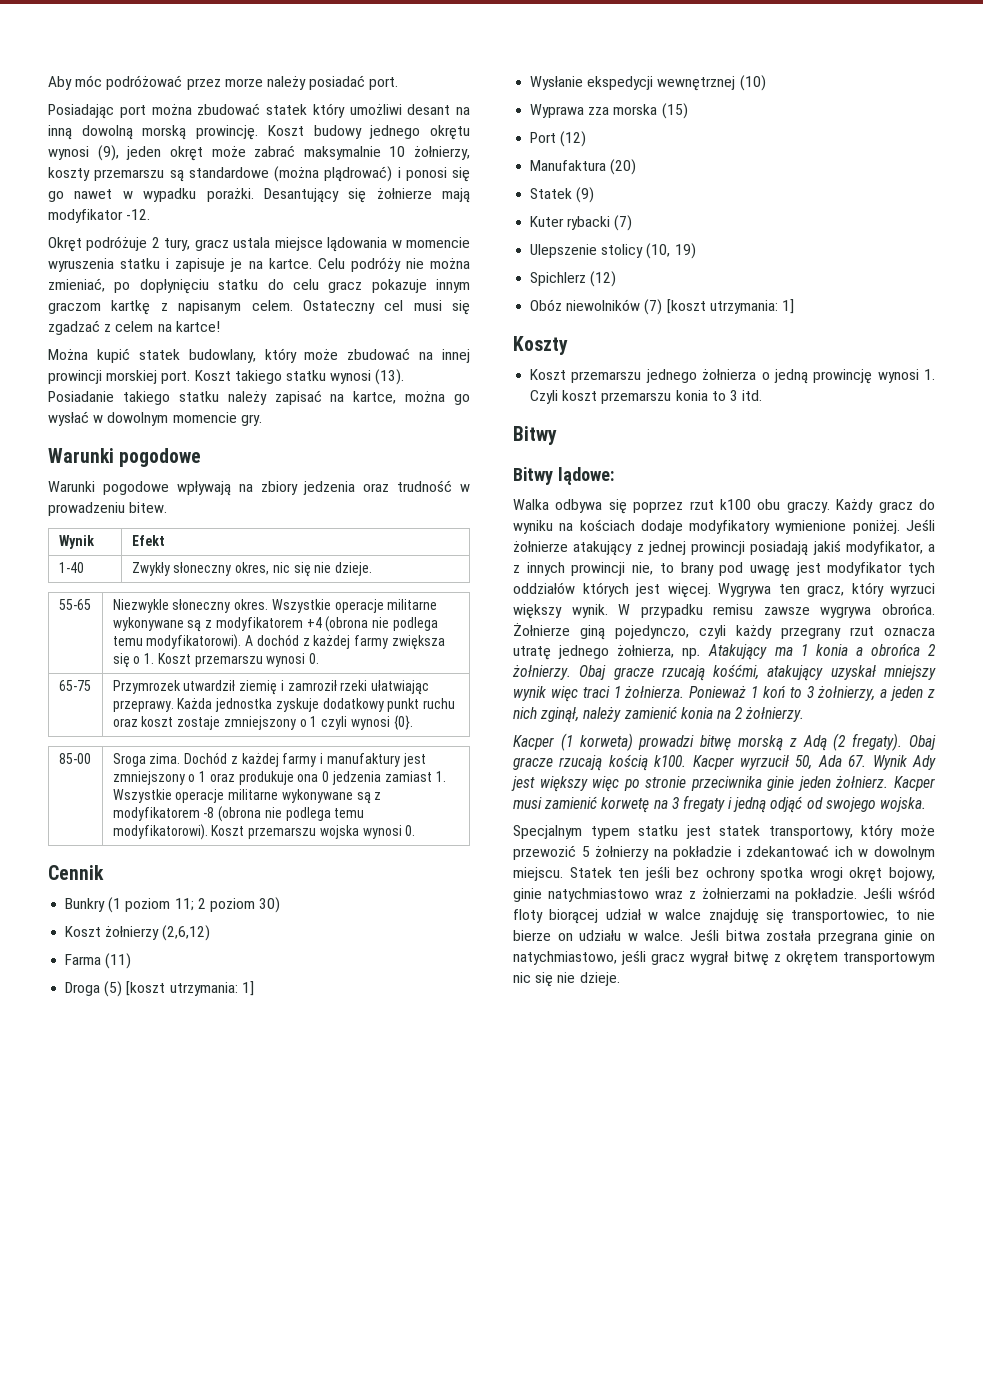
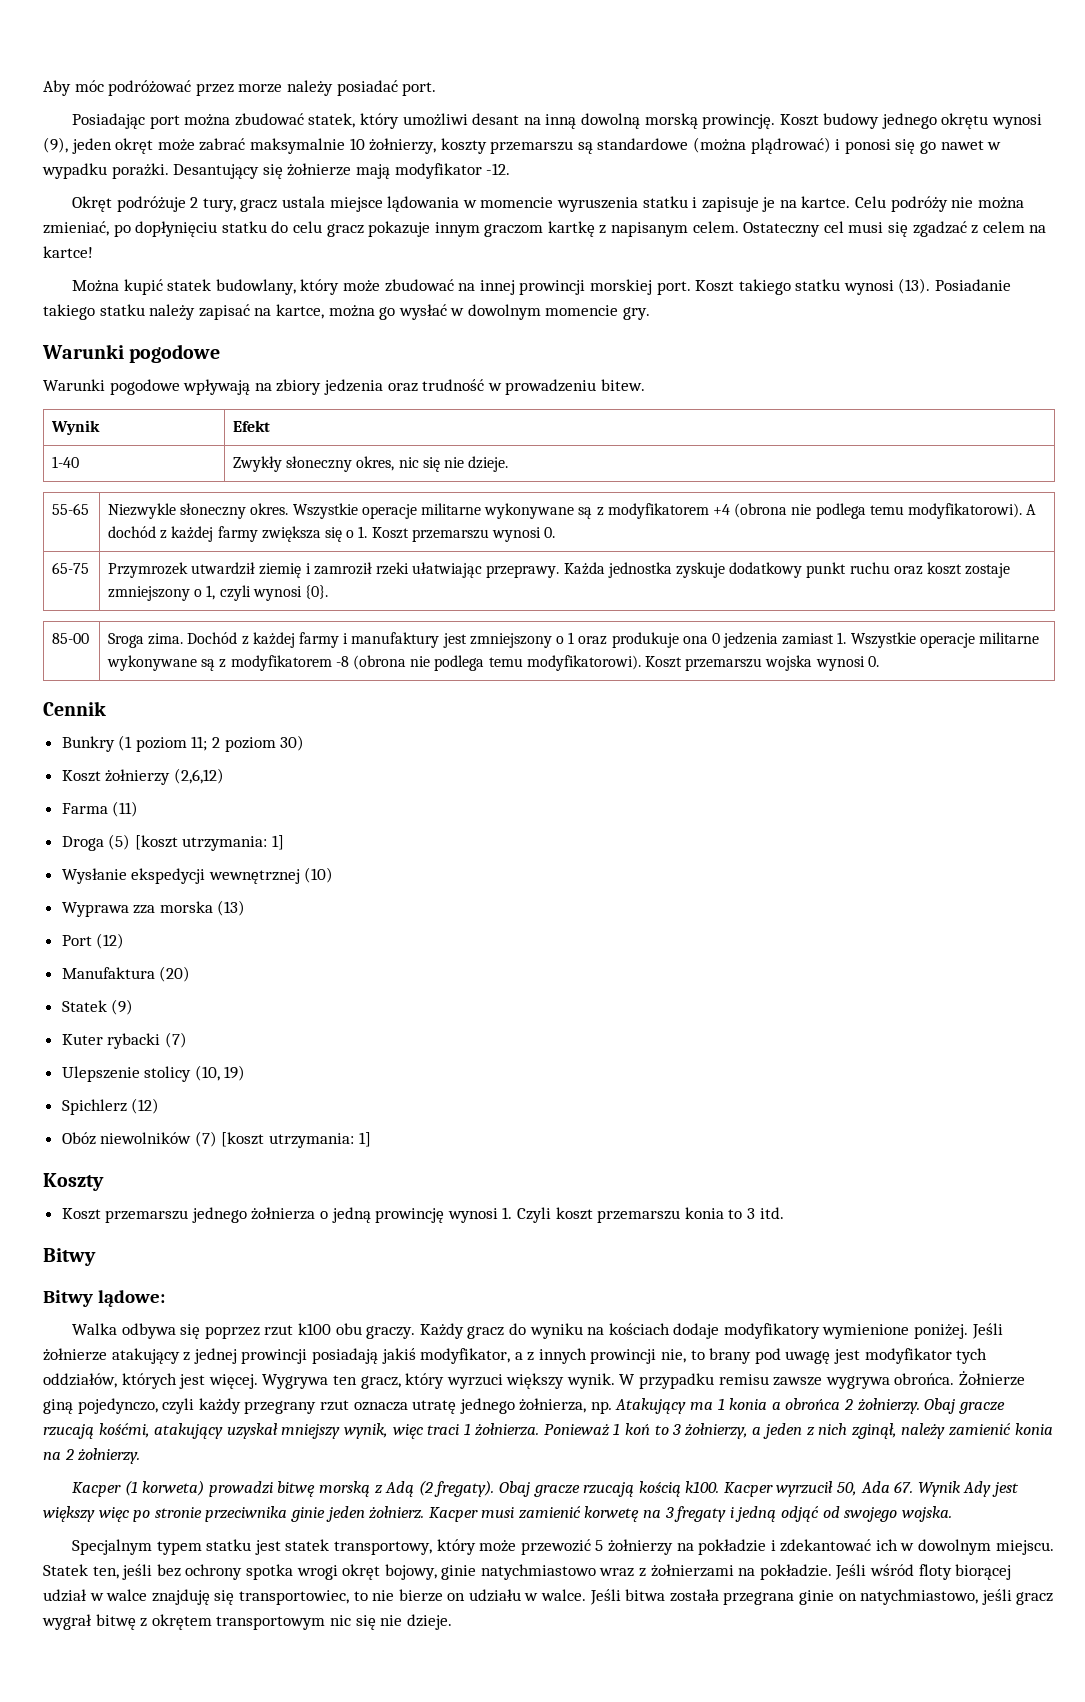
[266,104,307,115] statek -> [308,113,356,128] statek,
[310,716,318,727] 1 -> [206,585,216,600] 1,
[661,103,688,119] (15) -> [217,900,246,916] (13)
[513,582,575,594] oddziałów -> [43,1373,117,1388] oddziałów,
[513,686,547,701] wynik -> [343,1423,388,1439] wynik,
[618,868,640,878] ten -> [92,1566,119,1579] ten,

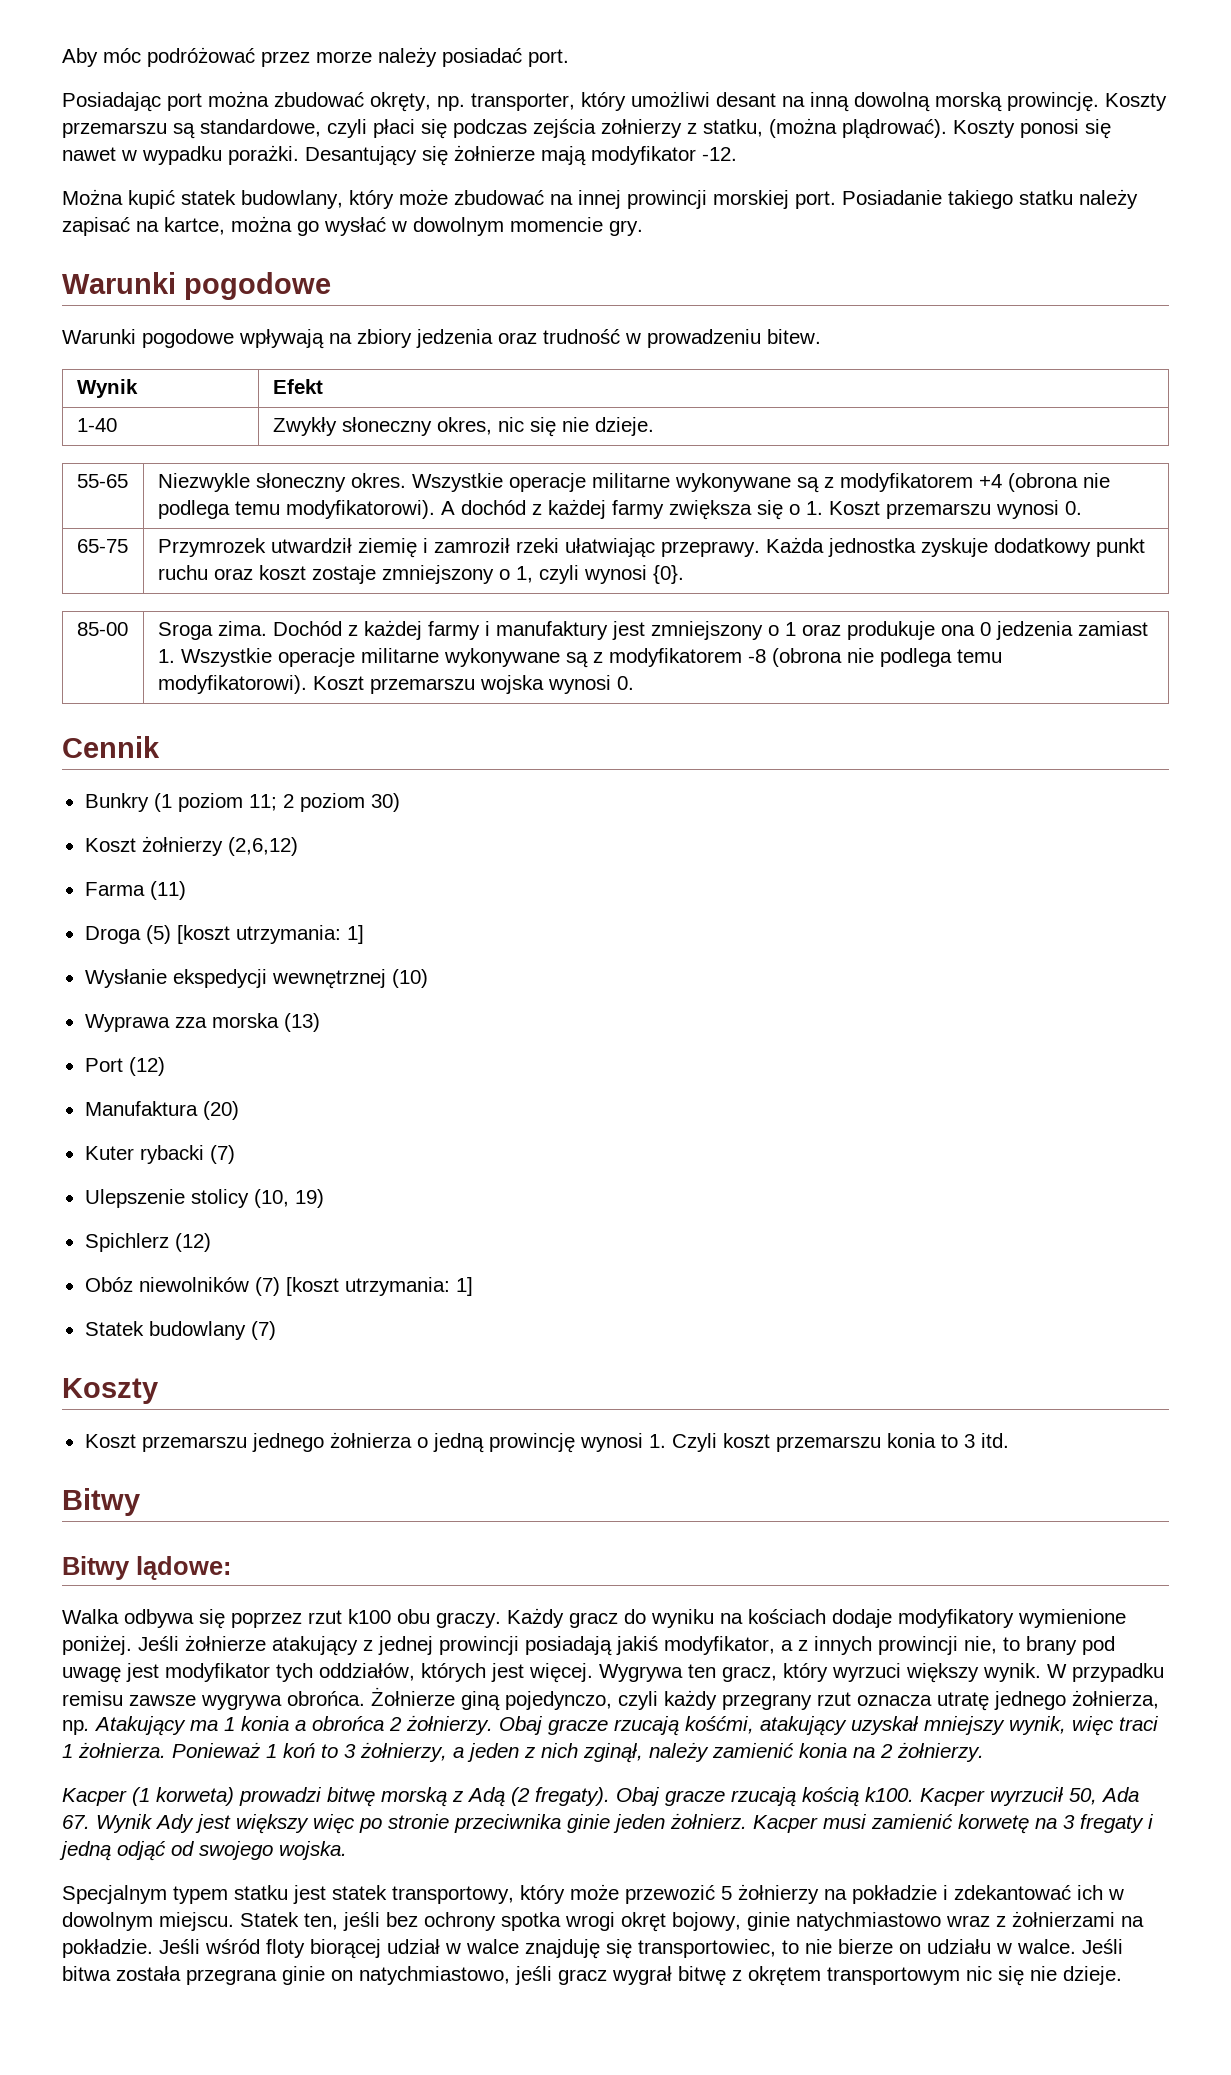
[308,113,356,128] statek, -> [370,92,575,112] okręty, np. transporter,
[779,113,1043,129] [43,137,841,154] Koszt budowy jednego okrętu wynosi (9), jeden okręt może zabrać maksymalnie 10 żołnierzy, koszty przemarszu są standardowe (można plądrować) i -> [1105,93,1167,111] [62,118,1015,139] Koszty przemarszu są standardowe, czyli płaci się podczas zejścia zołnierzy z statku, (można plądrować). Koszty
[920,141,937,154] go -> (1111, 129) none
[72,196,1024,212] [43,221,1047,237] [43,246,93,258] // Okręt podróżuje 2 tury, gracz ustala miejsce lądowania w momencie wyruszenia statku i zapisuje je na kartce. Celu podróży nie można zmieniać, po dopłynięciu statku do celu gracz pokazuje innym graczom kartkę z napisanym celem. Ostateczny cel musi się zgadzać z celem na kartce! -> (737, 154) none
[695,278,931,295] Koszt takiego statku wynosi (13). -> (836, 200) none
[61,999,134,1015] // Statek (9) -> (239, 1110) none
(371, 1139) none -> [84,1321,276,1340] // Statek budowlany (7)

